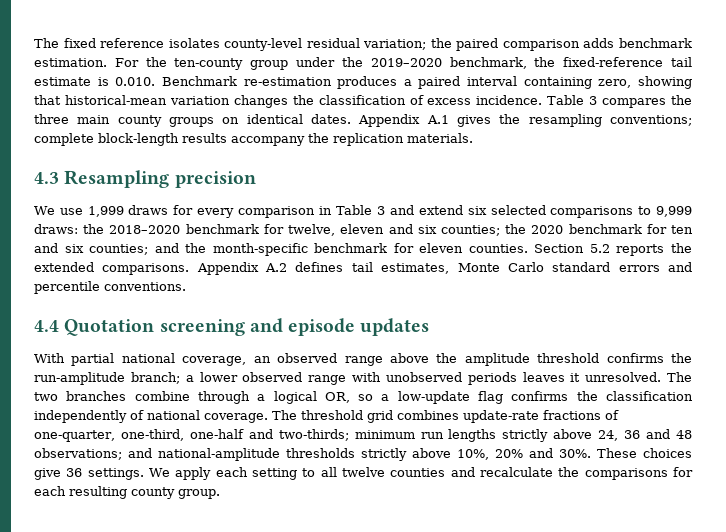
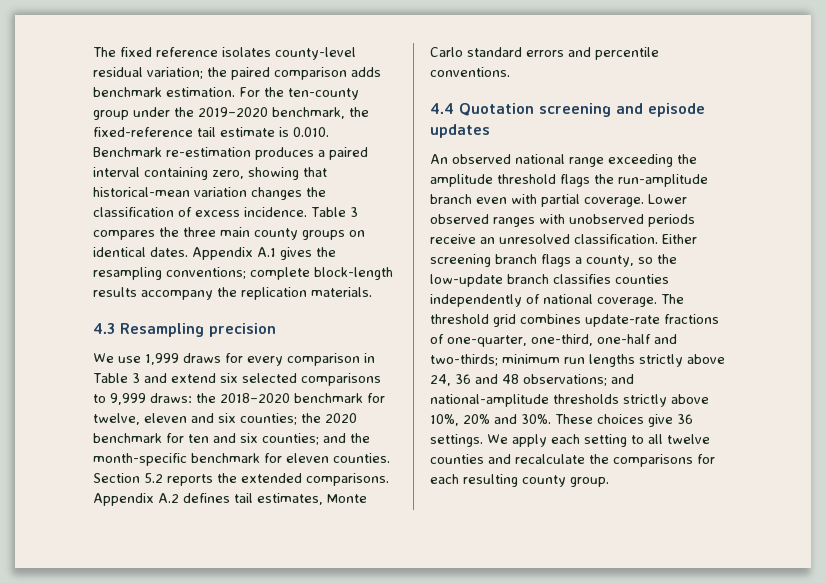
[34,353,429,366] With partial national coverage, an observed range above -> [430,154,673,167] An observed national range exceeding
[606,353,664,363] confirms -> [560,174,590,187] flags
[130,372,693,385] [34,391,693,404] branch; a lower observed range with unobserved periods leaves it unresolved. The two branches combine through a logical OR, so a low-update flag confirms the classification -> [430,194,687,207] [430,214,695,227] [430,234,697,244] [430,254,677,267] [430,274,669,287] branch even with partial coverage. Lower observed ranges with unobserved periods receive an unresolved classification. Either screening branch flags a county, so the low-update branch classifies counties

